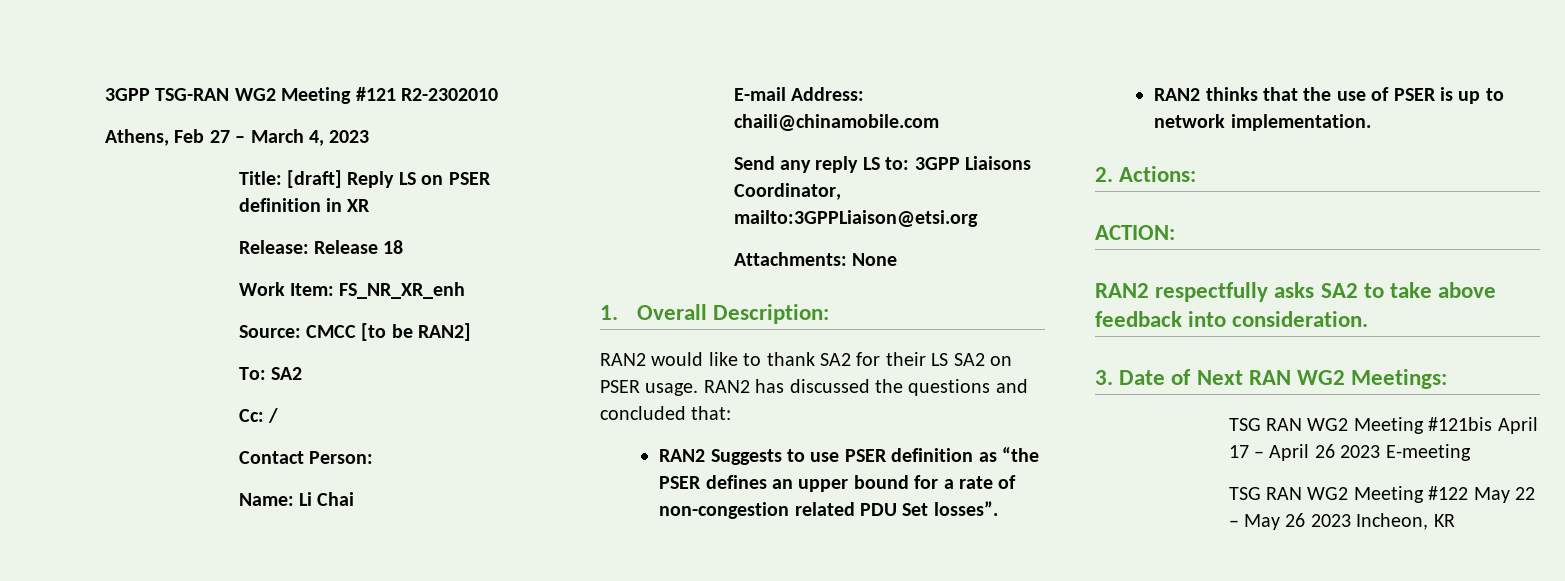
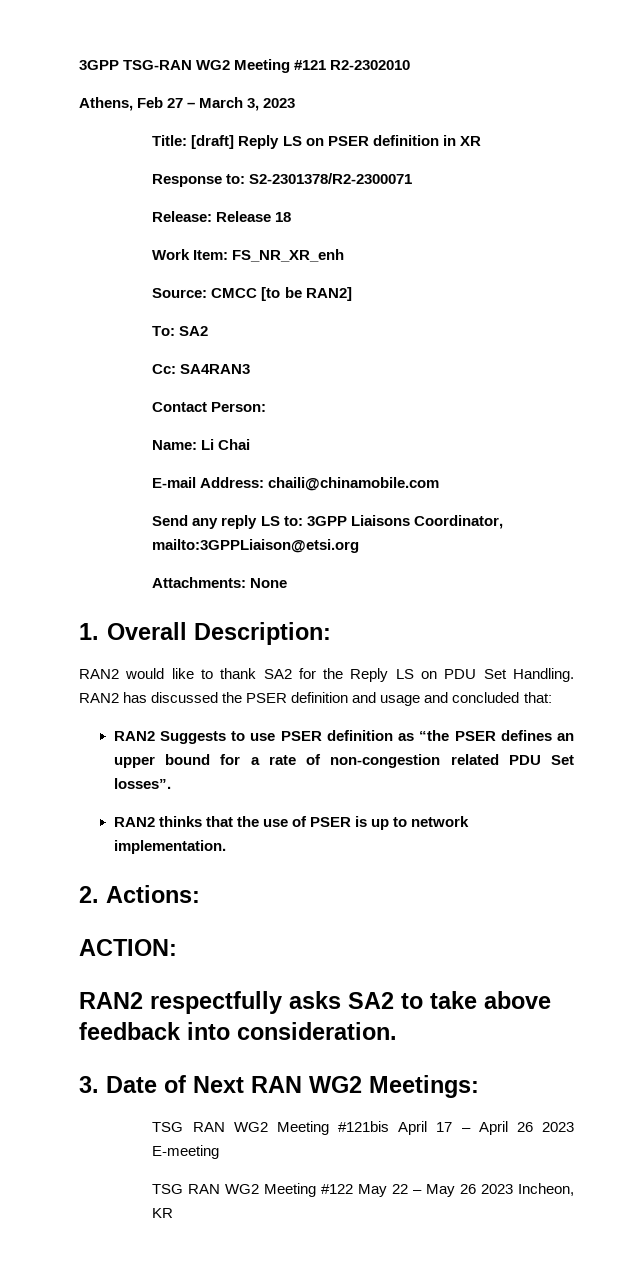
[309,130,324,146] 4, -> [247,98,260,111] 3,
(371, 205) none -> [152,173,413,187] // Response to: S2-2301378/R2-2300071
[267,408,278,423] / -> [180,364,251,374] SA4RAN3
[885,352,1012,366] [600,379,991,396] their LS SA2 on PSER usage. RAN2 has discussed the questions -> [323,668,575,682] [79,692,421,706] the Reply LS on PDU Set Handling. RAN2 has discussed the PSER definition and usage

